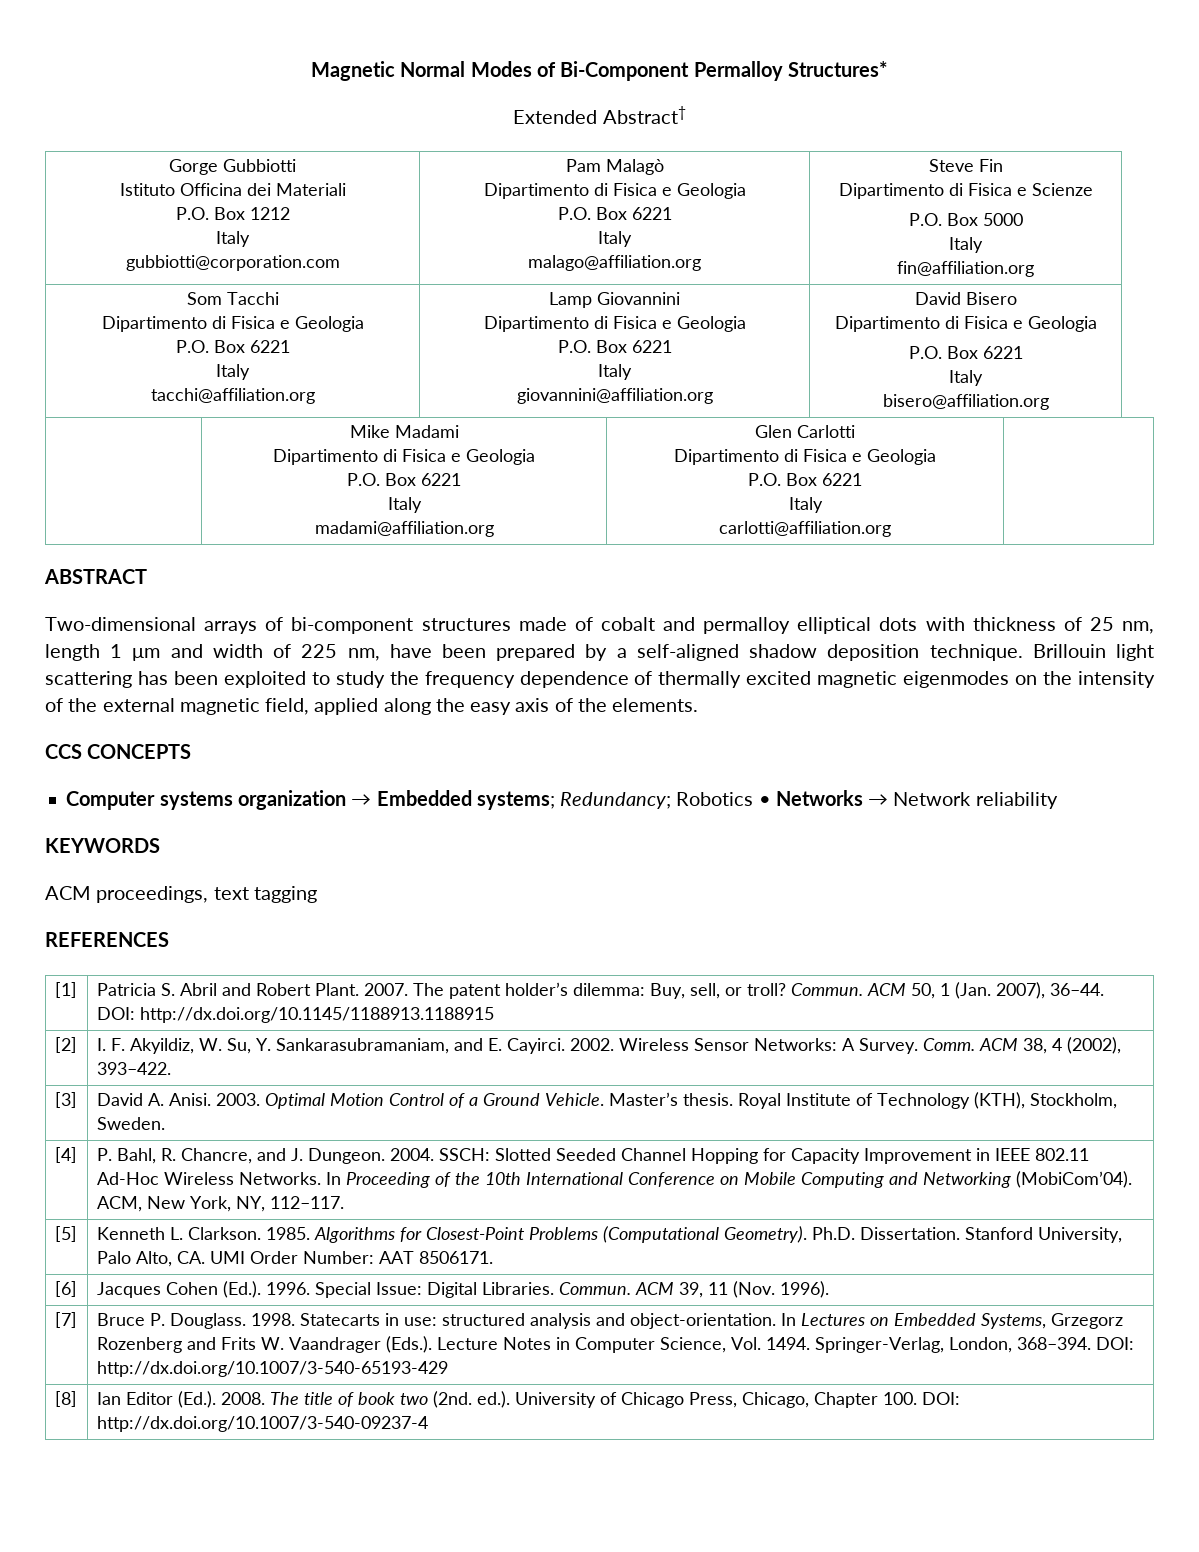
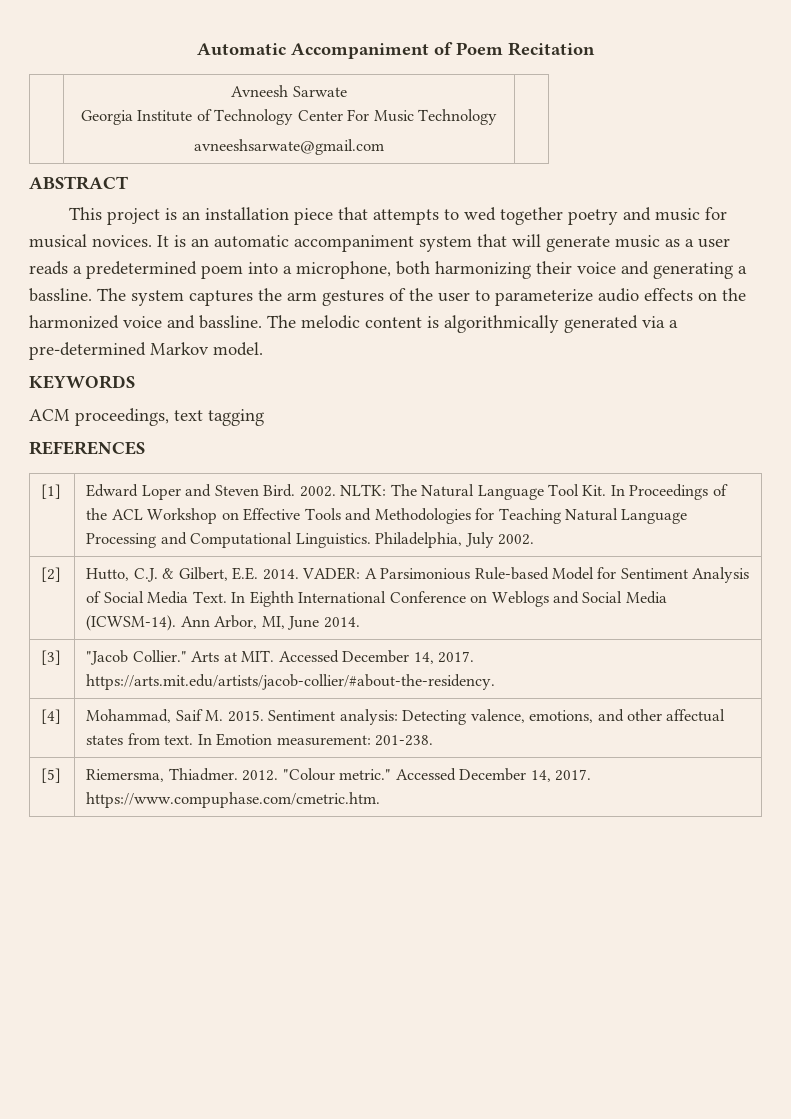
[311,61,888,81] [513,106,686,124] [169,159,296,175] [119,183,346,196] [175,207,290,220] [216,231,250,247] [125,255,340,271] [565,159,664,175] [483,183,746,199] [557,207,672,220] [598,231,632,247] [528,255,701,271] [928,159,1003,172] [838,183,1093,199] [908,213,1023,226] [949,237,983,253] [897,261,1034,277] [186,292,279,305] [101,316,364,332] [175,340,290,353] [216,364,250,380] [150,388,315,404] [549,292,680,308] [483,316,746,332] [557,340,672,353] [598,364,632,380] [516,388,713,404] [914,292,1017,305] [834,316,1097,332] [908,346,1023,359] [949,370,983,386] [882,394,1049,410] [349,425,459,438] [273,449,535,465] [347,473,461,486] [387,497,422,513] [314,521,494,537] [755,425,855,438] [674,449,936,465] [748,473,862,486] [788,497,823,513] [719,521,891,537] [44,569,147,584] [45,617,1154,634] [45,644,1154,661] [45,671,1155,688] [45,698,699,715] [45,744,192,759] [66,790,1058,810] Magnetic Normal Modes of Bi-Component Permalloy Structures* // Extended Abstract† // Gorge Gubbiotti // Istituto Officina dei Materiali // P.O. Box 1212 // Italy // gubbiotti@corporation.com | Pam Malagò // Dipartimento di Fisica e Geologia // P.O. Box 6221 // Italy // malago@affiliation.org | Steve Fin // Dipartimento di Fisica e Scienze // P.O. Box 5000 // Italy // fin@affiliation.org // Som Tacchi // Dipartimento di Fisica e Geologia // P.O. Box 6221 // Italy // tacchi@affiliation.org | Lamp Giovannini // Dipartimento di Fisica e Geologia // P.O. Box 6221 // Italy // giovannini@affiliation.org | David Bisero // Dipartimento di Fisica e Geologia // P.O. Box 6221 // Italy // bisero@affiliation.org // | Mike Madami // Dipartimento di Fisica e Geologia // P.O. Box 6221 // Italy // madami@affiliation.org | Glen Carlotti // Dipartimento di Fisica e Geologia // P.O. Box 6221 // Italy // carlotti@affiliation.org | // ABSTRACT // Two-dimensional arrays of bi-component structures made of cobalt and permalloy elliptical dots with thickness of 25 nm, length 1 μm and width of 225 nm, have been prepared by a self-aligned shadow deposition technique. Brillouin light scattering has been exploited to study the frequency dependence of thermally excited magnetic eigenmodes on the intensity of the external magnetic field, applied along the easy axis of the elements. // CCS CONCEPTS // Computer systems organization → Embedded systems; Redundancy; Robotics • Networks → Network reliability -> [197,42,595,59] [231,85,347,97] [80,109,498,125] [194,139,384,155] [29,176,128,190] [69,207,728,225] [29,234,730,252] [29,261,747,279] [29,288,746,306] [29,315,678,333] [29,342,263,360] Automatic Accompaniment of Poem Recitation // | Avneesh Sarwate // Georgia Institute of Technology Center For Music Technology // avneeshsarwate@gmail.com | // ABSTRACT // This project is an installation piece that attempts to wed together poetry and music for musical novices. It is an automatic accompaniment system that will generate music as a user reads a predetermined poem into a microphone, both harmonizing their voice and generating a bassline. The system captures the arm gestures of the user to parameterize audio effects on the harmonized voice and bassline. The melodic content is algorithmically generated via a pre-determined Markov model.
[96,982,1104,999] [96,1007,494,1023] [54,1037,77,1053] [96,1037,1121,1054] [96,1062,171,1075] [54,1092,77,1108] [96,1092,1117,1109] [96,1117,165,1130] [54,1147,77,1163] [96,1148,1089,1164] [96,1171,1132,1188] [96,1196,344,1212] [54,1226,77,1242] [96,1226,1122,1243] [96,1251,493,1267] [54,1281,77,1297] [96,1281,829,1298] [54,1312,77,1328] [96,1313,1123,1329] [96,1336,1134,1353] [96,1361,448,1377] [54,1391,77,1407] [96,1391,960,1408] [96,1416,428,1432] Patricia S. Abril and Robert Plant. 2007. The patent holder’s dilemma: Buy, sell, or troll? Commun. ACM 50, 1 (Jan. 2007), 36–44. DOI: http://dx.doi.org/10.1145/1188913.1188915 // [2] | I. F. Akyildiz, W. Su, Y. Sankarasubramaniam, and E. Cayirci. 2002. Wireless Sensor Networks: A Survey. Comm. ACM 38, 4 (2002), 393–422. // [3] | David A. Anisi. 2003. Optimal Motion Control of a Ground Vehicle. Master’s thesis. Royal Institute of Technology (KTH), Stockholm, Sweden. // [4] | P. Bahl, R. Chancre, and J. Dungeon. 2004. SSCH: Slotted Seeded Channel Hopping for Capacity Improvement in IEEE 802.11 Ad-Hoc Wireless Networks. In Proceeding of the 10th International Conference on Mobile Computing and Networking (MobiCom’04). ACM, New York, NY, 112–117. // [5] | Kenneth L. Clarkson. 1985. Algorithms for Closest-Point Problems (Computational Geometry). Ph.D. Dissertation. Stanford University, Palo Alto, CA. UMI Order Number: AAT 8506171. // [6] | Jacques Cohen (Ed.). 1996. Special Issue: Digital Libraries. Commun. ACM 39, 11 (Nov. 1996). // [7] | Bruce P. Douglass. 1998. Statecarts in use: structured analysis and object-orientation. In Lectures on Embedded Systems, Grzegorz Rozenberg and Frits W. Vaandrager (Eds.). Lecture Notes in Computer Science, Vol. 1494. Springer-Verlag, London, 368–394. DOI: http://dx.doi.org/10.1007/3-540-65193-429 // [8] | Ian Editor (Ed.). 2008. The title of book two (2nd. ed.). University of Chicago Press, Chicago, Chapter 100. DOI: http://dx.doi.org/10.1007/3-540-09237-4 -> [86,484,728,500] [86,508,688,524] [86,532,535,548] [41,567,62,582] [86,567,750,583] [86,591,667,607] [86,615,360,631] [41,650,62,665] [86,650,475,665] [86,674,496,690] [41,709,62,724] [86,709,726,725] [86,733,434,746] [41,768,62,783] [86,768,592,782] [86,792,381,808] Edward Loper and Steven Bird. 2002. NLTK: The Natural Language Tool Kit. In Proceedings of the ACL Workshop on Effective Tools and Methodologies for Teaching Natural Language Processing and Computational Linguistics. Philadelphia, July 2002. // [2] | Hutto, C.J. & Gilbert, E.E. 2014. VADER: A Parsimonious Rule-based Model for Sentiment Analysis of Social Media Text. In Eighth International Conference on Weblogs and Social Media (ICWSM-14). Ann Arbor, MI, June 2014. // [3] | "Jacob Collier." Arts at MIT. Accessed December 14, 2017. https://arts.mit.edu/artists/jacob-collier/#about-the-residency. // [4] | Mohammad, Saif M. 2015. Sentiment analysis: Detecting valence, emotions, and other affectual states from text. In Emotion measurement: 201-238. // [5] | Riemersma, Thiadmer. 2012. "Colour metric." Accessed December 14, 2017. https://www.compuphase.com/cmetric.htm.

